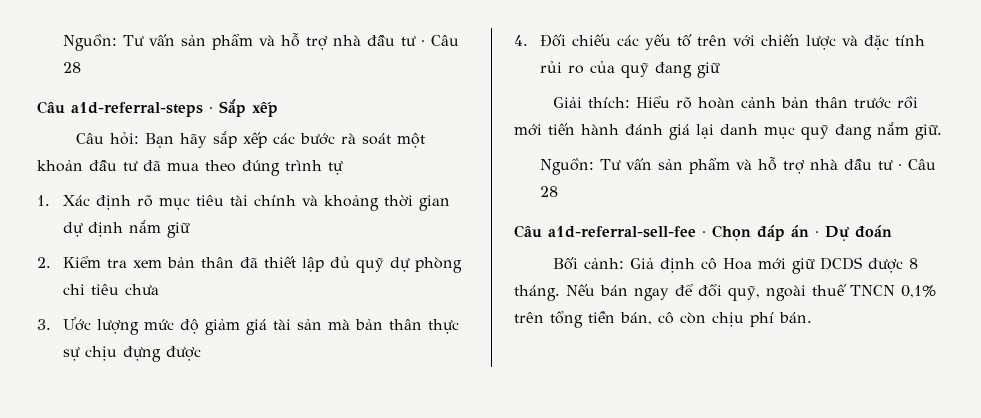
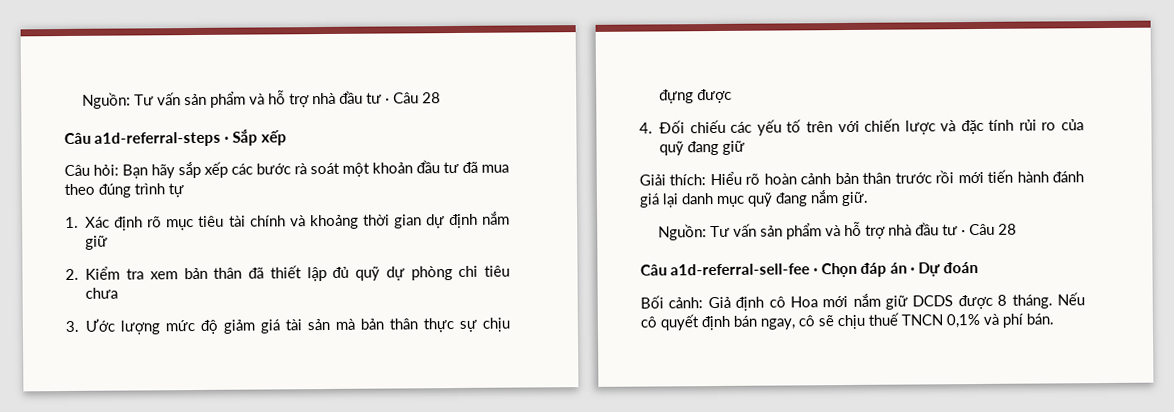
(786, 264) none -> [852,293,881,307] nắm
[600,284,936,301] [514,311,744,328] bán ngay để đổi quỹ, ngoài thuế TNCN 0,1% trên tổng tiền bán, cô còn chịu -> [640,312,999,331] cô quyết định bán ngay, cô sẽ chịu thuế TNCN 0,1% và

